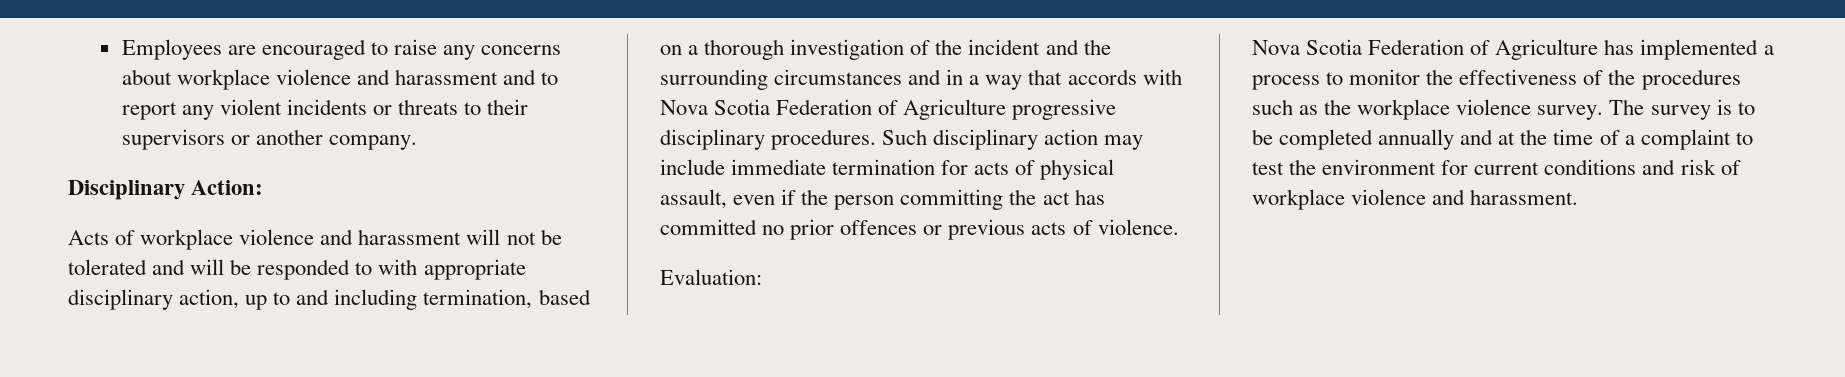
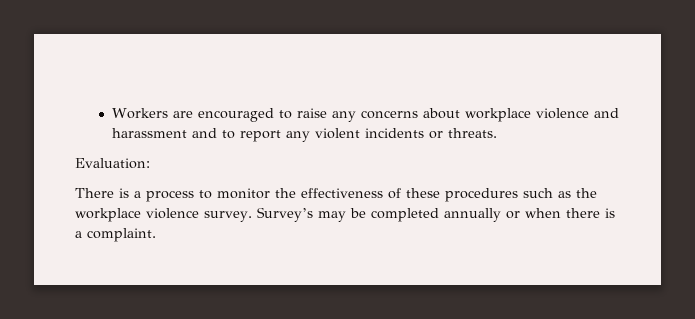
[121,39,222,60] Employees -> [112,108,169,119] Workers
[397,99,529,115] [121,129,417,150] [68,180,264,200] [68,229,562,250] [68,259,526,280] [68,289,591,310] [660,39,1111,60] [660,69,1182,90] [660,99,1117,120] [660,129,1144,150] [660,159,1115,180] [660,189,1105,210] [660,219,1179,240] [660,269,762,285] [1252,39,1759,60] threats to their supervisors or another company. // Disciplinary Action: // Acts of workplace violence and harassment will not be tolerated and will be responded to with appropriate disciplinary action, up to and including termination, based on a thorough investigation of the incident and the surrounding circumstances and in a way that accords with Nova Scotia Federation of Agriculture progressive disciplinary procedures. Such disciplinary action may include immediate termination for acts of physical assault, even if the person committing the act has committed no prior offences or previous acts of violence. // Evaluation: // Nova Scotia Federation of Agriculture has implemented -> [448,128,498,138] [75,158,150,169] [75,188,129,198] threats. // Evaluation: // There is
[1608,69,1636,85] the -> [406,188,440,198] these
[1609,99,1755,120] [1252,129,1753,150] [1252,159,1741,175] [1252,189,1579,210] The survey is to be completed annually and at the time of a complaint to test the environment for current conditions and risk of workplace violence and harassment. -> [256,207,615,222] [75,228,156,242] Survey’s may be completed annually or when there is a complaint.

